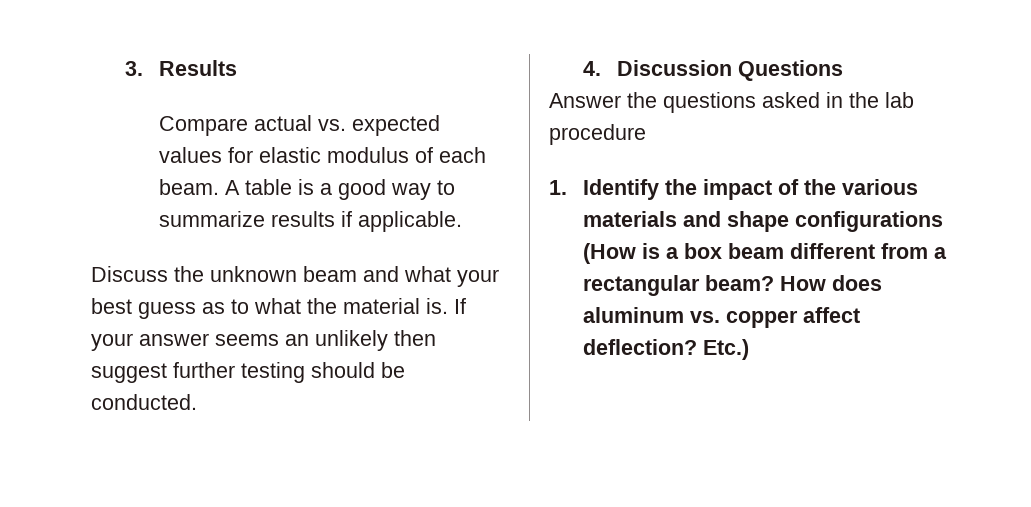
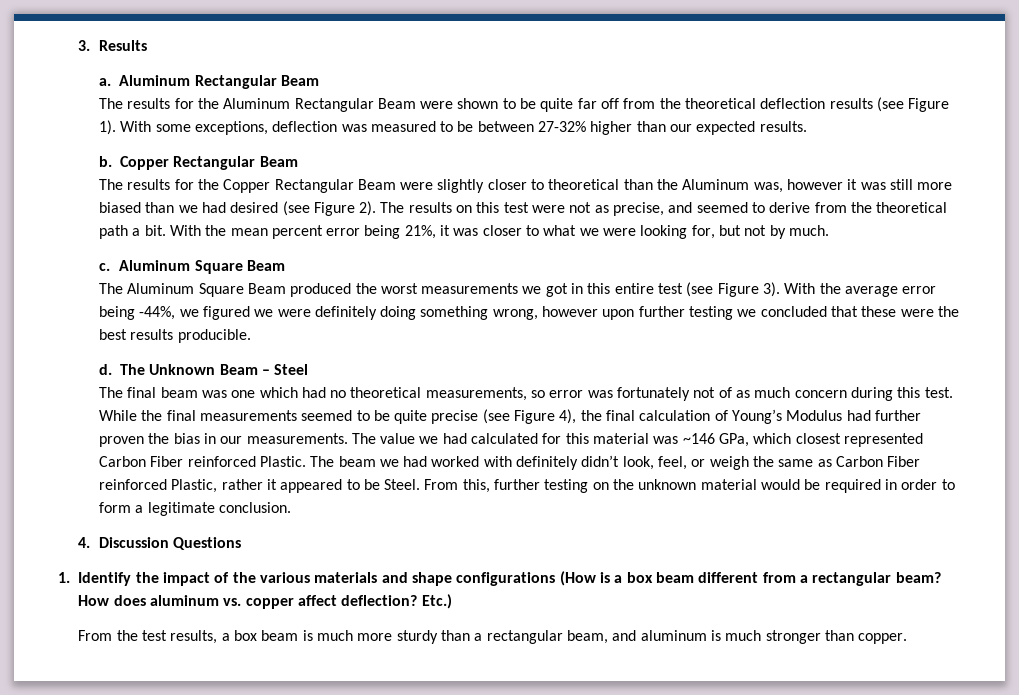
[159,115,441,136] [159,147,487,163] [159,179,456,200] [159,211,463,232] [91,266,499,287] [91,298,466,319] [91,330,436,351] [91,362,405,383] [91,394,197,410] [583,60,844,81] [549,92,914,113] [549,124,646,145] Compare actual vs. expected values for elastic modulus of each beam. A table is a good way to summarize results if applicable. // Discuss the unknown beam and what your best guess as to what the material is. If your answer seems an unlikely then suggest further testing should be conducted. // 4. Discussion Questions // Answer the questions asked in the lab procedure -> [98,75,320,89] [98,97,950,112] [98,120,807,135] [98,156,298,170] [98,179,953,193] [98,201,948,216] [98,225,829,239] [98,260,286,274] [98,282,937,297] [98,306,959,320] [98,329,251,343] [98,364,309,375] [98,387,953,401] [98,409,921,424] [98,433,923,447] [98,455,921,470] [98,479,955,493] [98,502,291,516] [78,537,242,550] a. Aluminum Rectangular Beam // The results for the Aluminum Rectangular Beam were shown to be quite far off from the theoretical deflection results (see Figure 1). With some exceptions, deflection was measured to be between 27-32% higher than our expected results. // b. Copper Rectangular Beam // The results for the Copper Rectangular Beam were slightly closer to theoretical than the Aluminum was, however it was still more biased than we had desired (see Figure 2). The results on this test were not as precise, and seemed to derive from the theoretical path a bit. With the mean percent error being 21%, it was closer to what we were looking for, but not by much. // c. Aluminum Square Beam // The Aluminum Square Beam produced the worst measurements we got in this entire test (see Figure 3). With the average error being -44%, we figured we were definitely doing something wrong, however upon further testing we concluded that these were the best results producible. // d. The Unknown Beam – Steel // The final beam was one which had no theoretical measurements, so error was fortunately not of as much concern during this test. While the final measurements seemed to be quite precise (see Figure 4), the final calculation of Young’s Modulus had further proven the bias in our measurements. The value we had calculated for this material was ~146 GPa, which closest represented Carbon Fiber reinforced Plastic. The beam we had worked with definitely didn’t look, feel, or weigh the same as Carbon Fiber reinforced Plastic, rather it appeared to be Steel. From this, further testing on the unknown material would be required in order to form a legitimate conclusion. // 4. Discussion Questions
(750, 349) none -> [78,630,908,644] // From the test results, a box beam is much more sturdy than a rectangular beam, and aluminum is much stronger than copper.

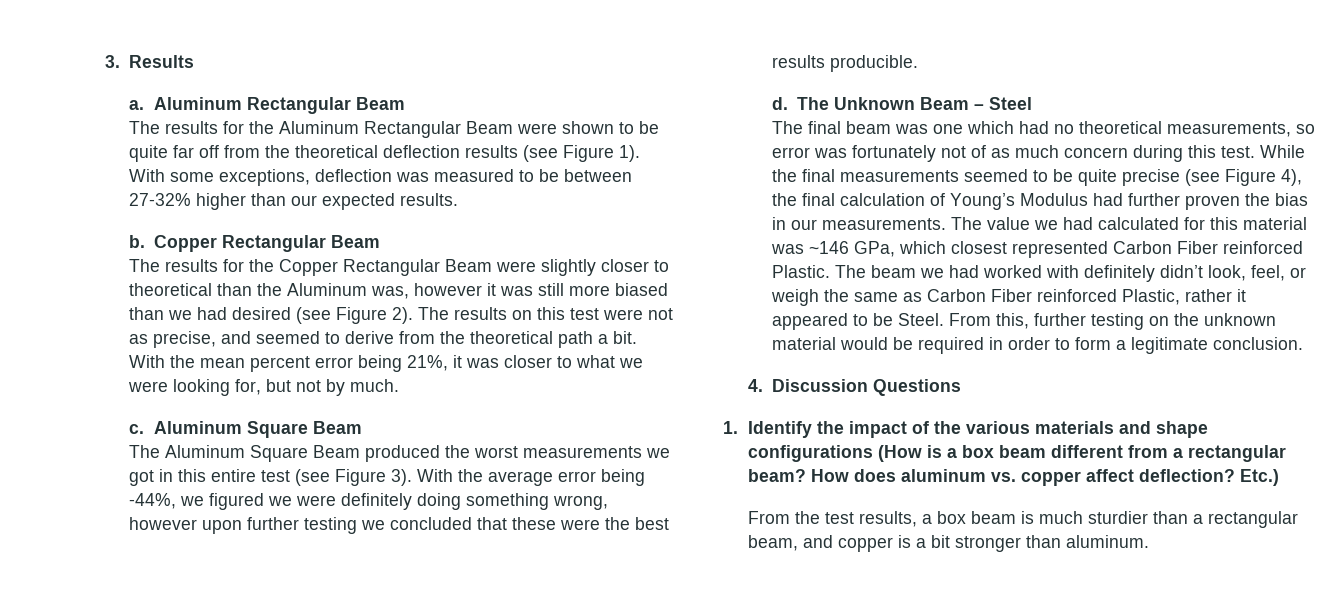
[357,630,438,644] more sturdy -> [1087,511,1148,524] sturdier
[640,630,762,641] aluminum is much -> [837,535,950,552] copper is a bit
[858,633,908,644] copper. -> [1065,535,1149,548] aluminum.

